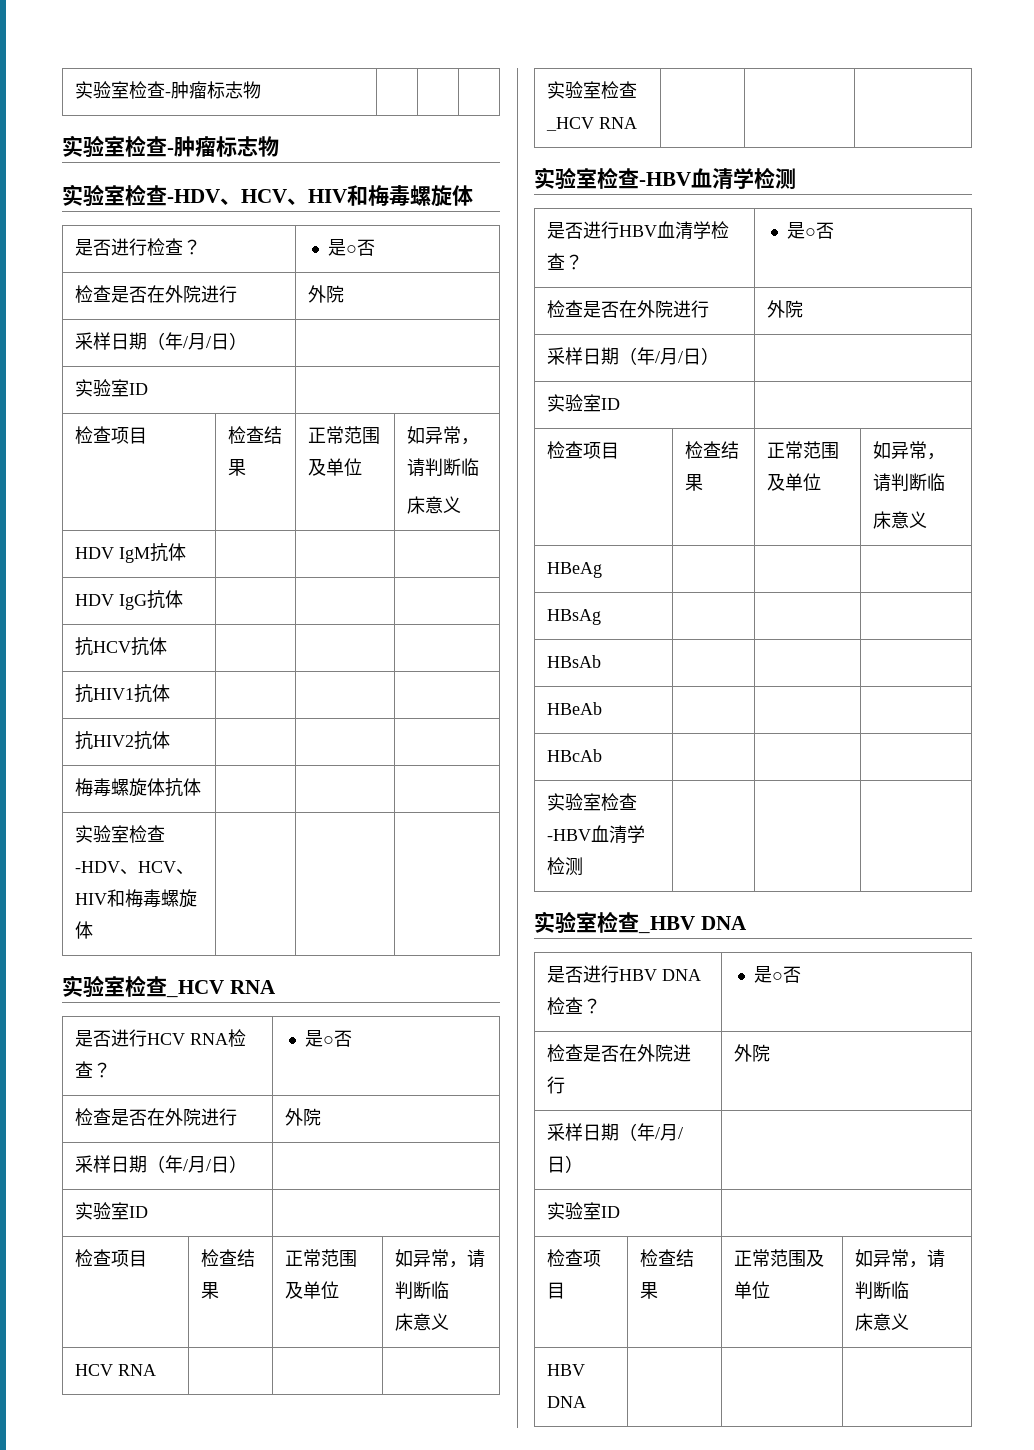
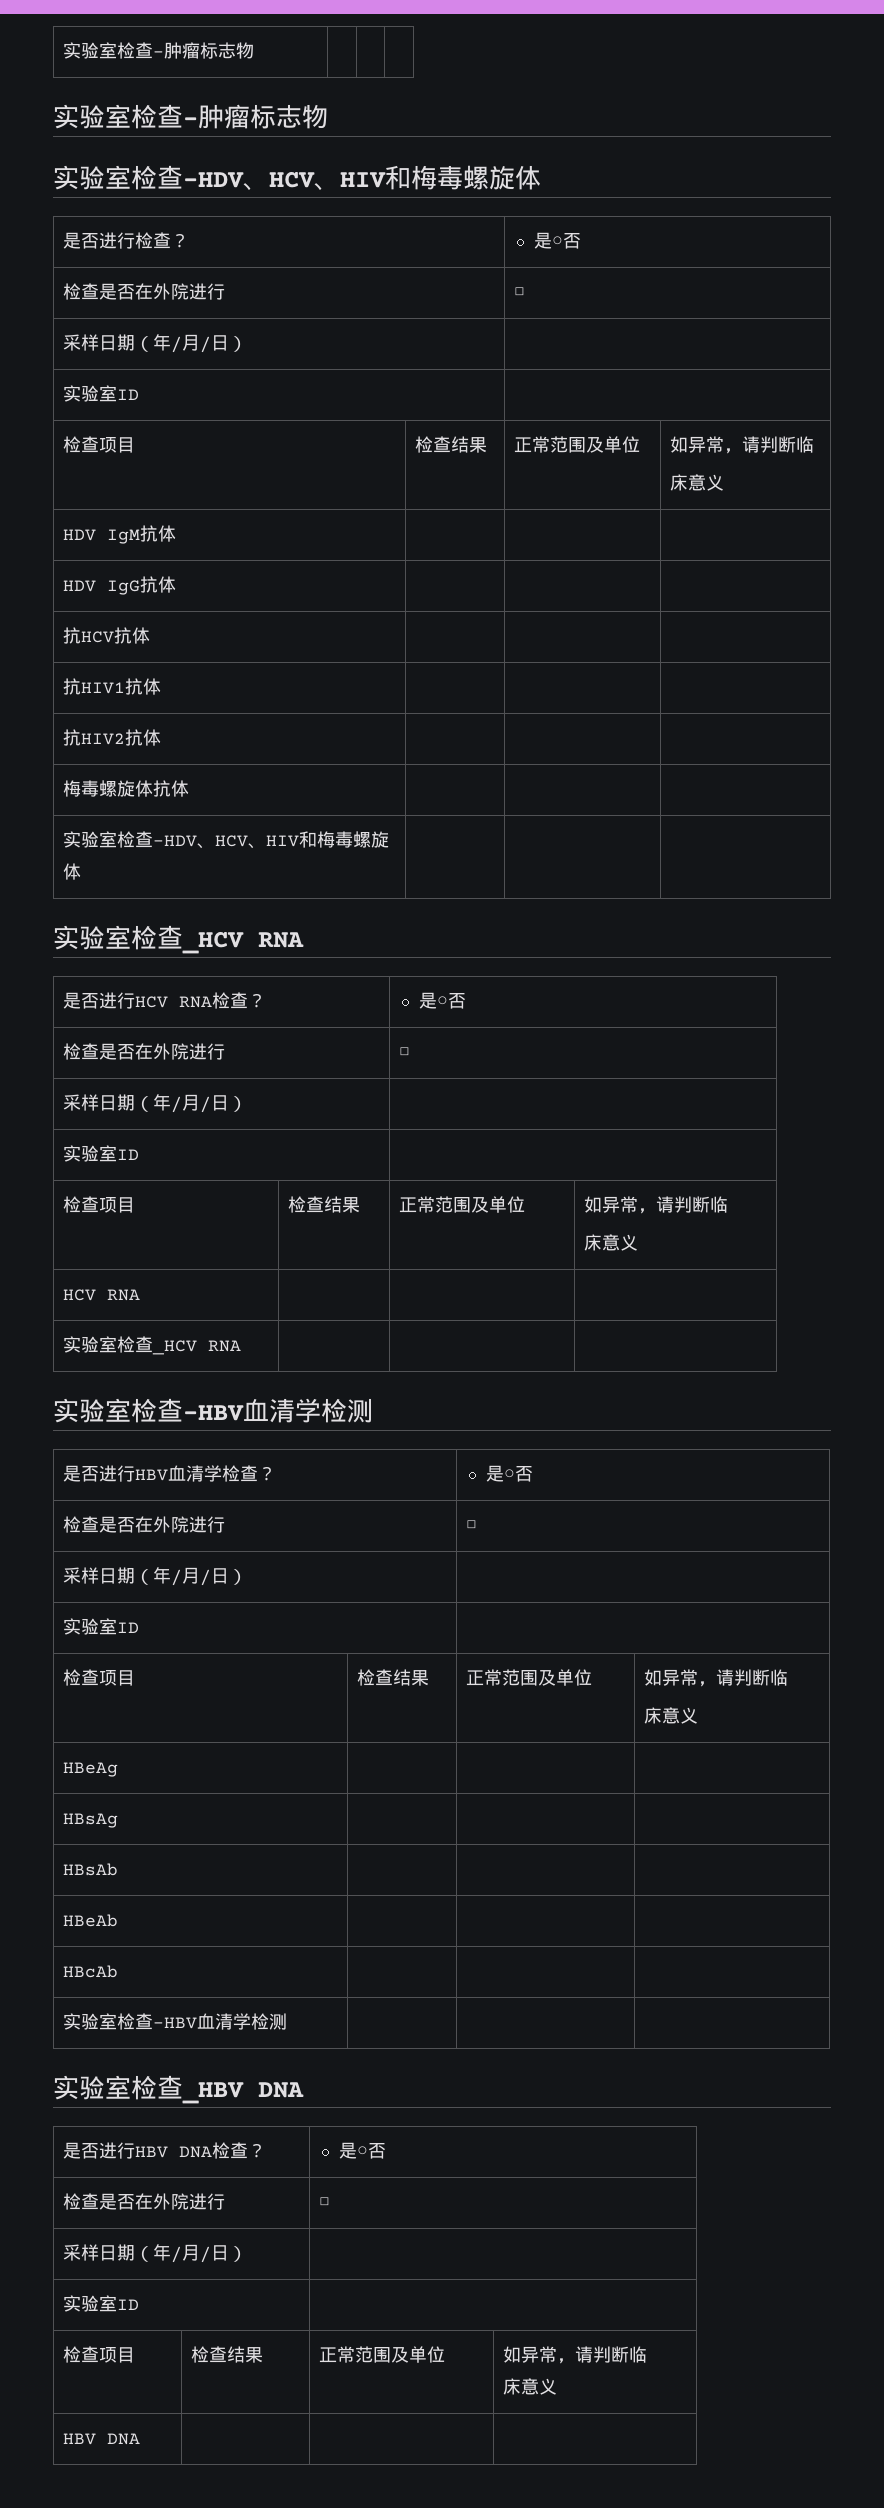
[308,285,345,303] 外院 -> [513,287,525,298] □
[285,1108,322,1126] 外院 -> [398,1047,410,1058] □
[767,300,804,318] 外院 -> [465,1520,477,1531] □
[734,1044,771,1062] 外院 -> [318,2197,330,2208] □

